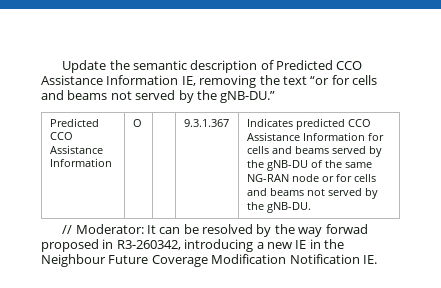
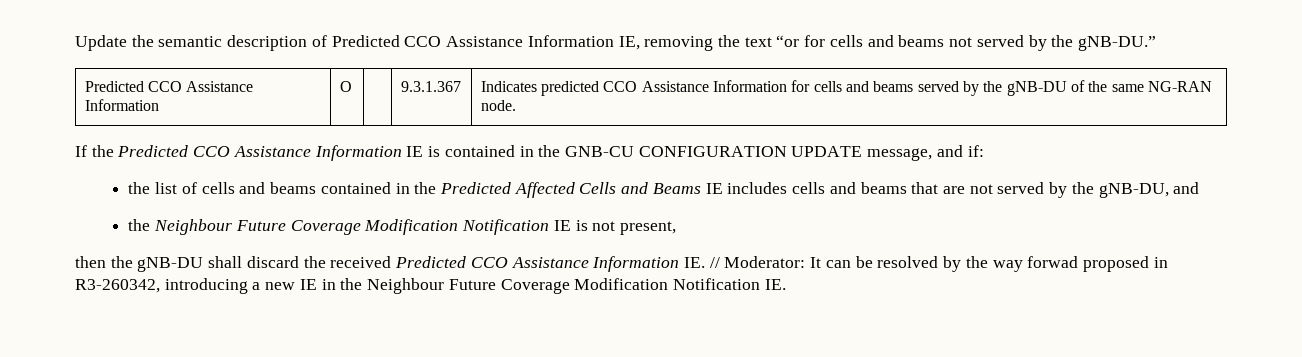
[291,174,376,182] [246,188,378,199] [246,202,311,213] node or for cells and beams not served by the gNB-DU. // -> [480,100,516,111] [75,145,984,161] [128,182,1200,198] [128,219,676,235] [75,256,705,272] node. // If the Predicted CCO Assistance Information IE is contained in the GNB-CU CONFIGURATION UPDATE message, and if: // the list of cells and beams contained in the Predicted Affected Cells and Beams IE includes cells and beams that are not served by the gNB-DU, and // the Neighbour Future Coverage Modification Notification IE is not present, // then the gNB-DU shall discard the received Predicted CCO Assistance Information IE.

